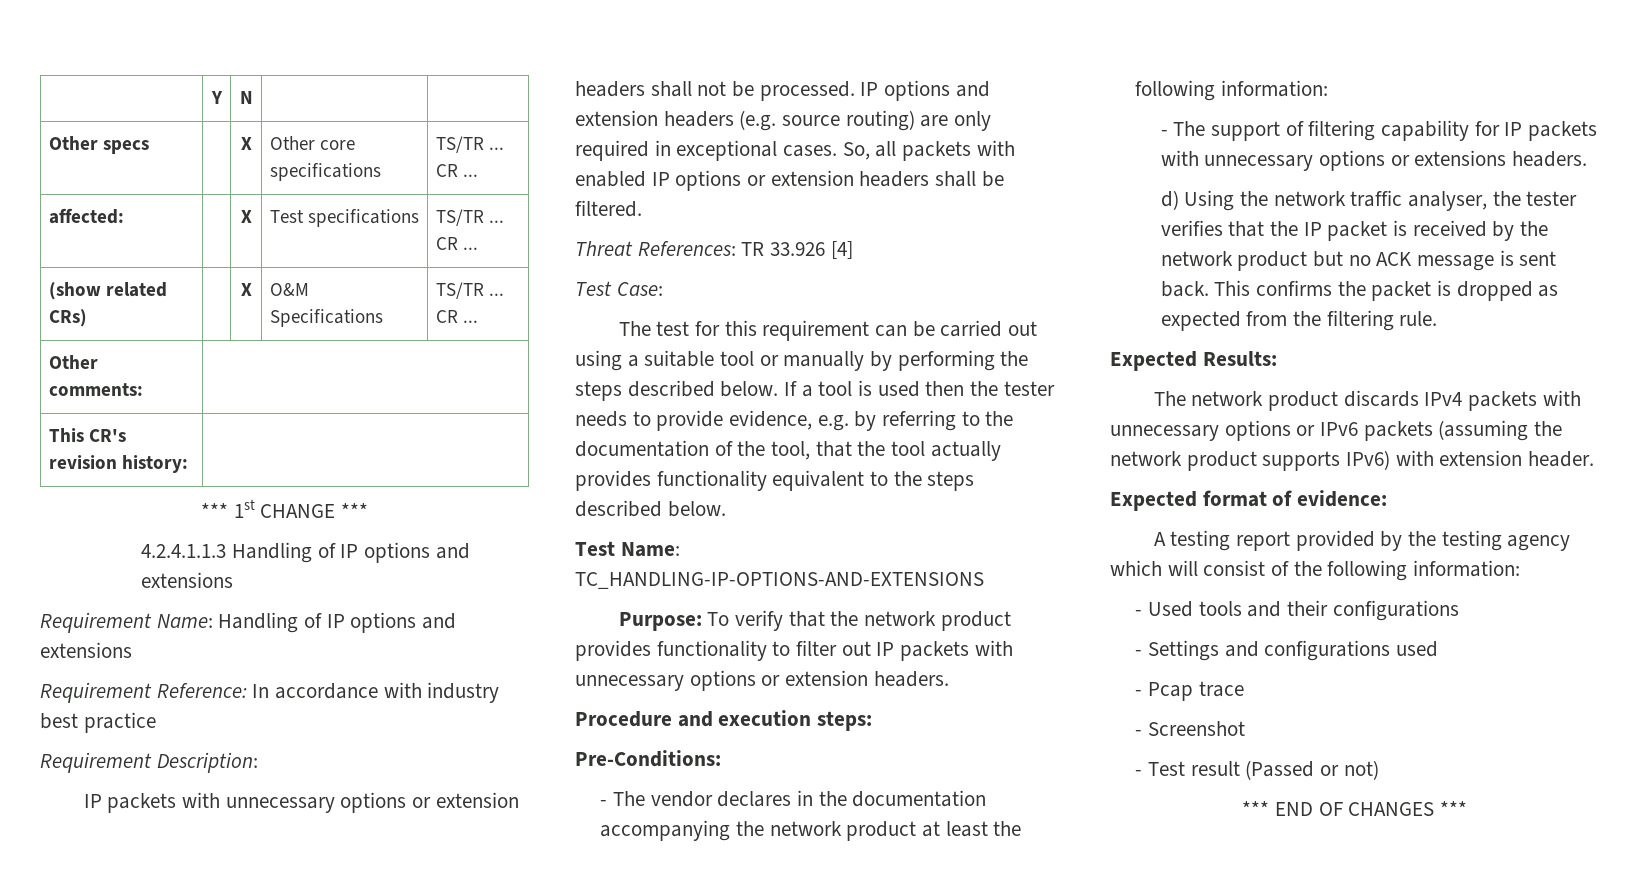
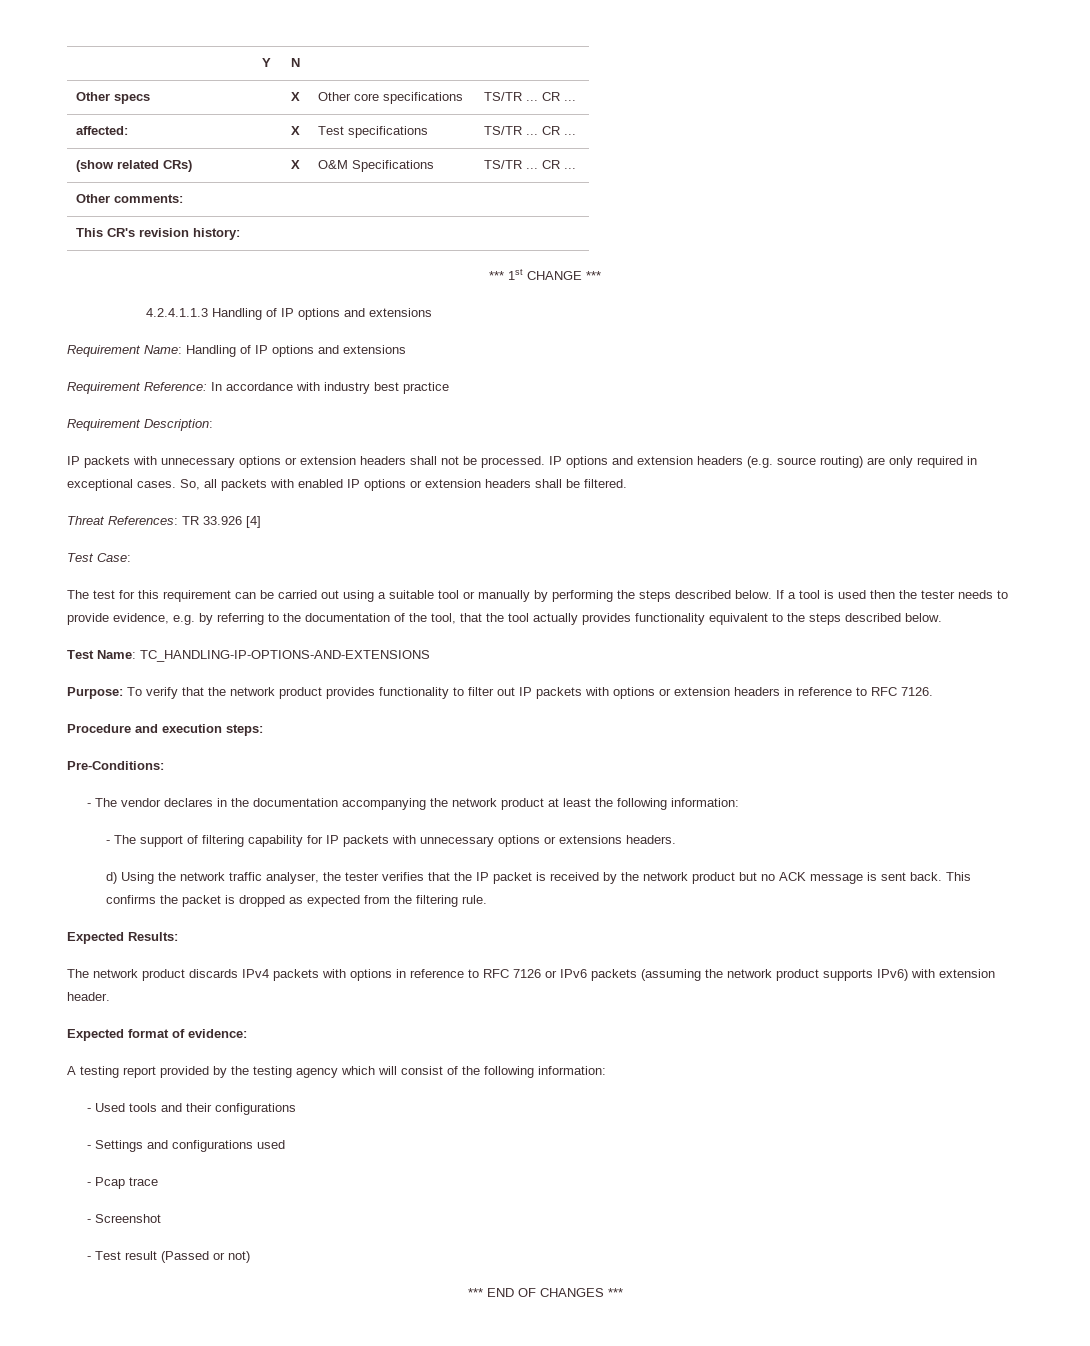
[575,670,949,691] unnecessary options or extension headers. -> [613,687,933,699] options or extension headers in reference to RFC 7126.
[1110,420,1291,441] unnecessary options -> [350,969,541,981] options in reference to RFC 7126

